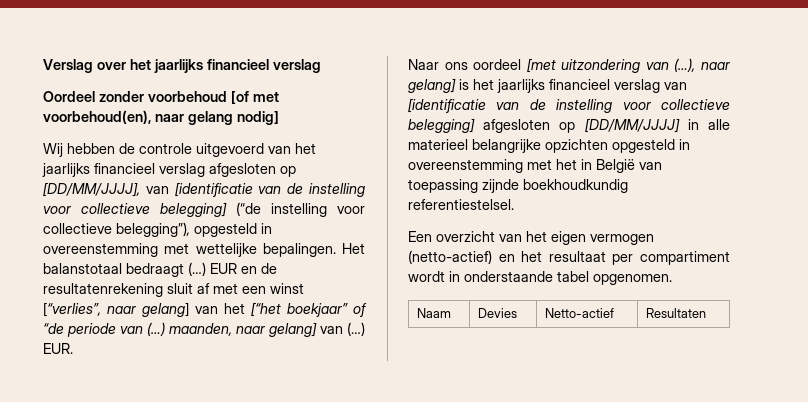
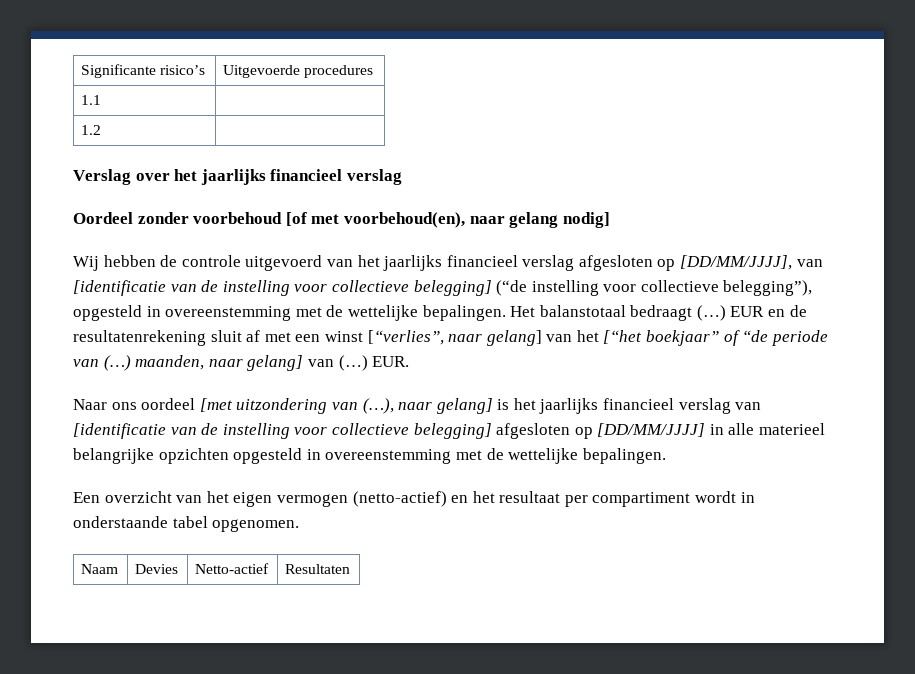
(43, 66) none -> [81,64,206,78] [223,65,374,78] [81,95,102,105] [81,125,102,135] Significante risico’s | Uitgevoerde procedures // 1.1 | // 1.2 | //
(190, 248) none -> [326,305,344,317] de
[556,159,662,173] [408,179,628,193] [408,199,514,210] het in België van toepassing zijnde boekhoudkundig referentiestelsel. -> [486,448,666,464] de wettelijke bepalingen.

